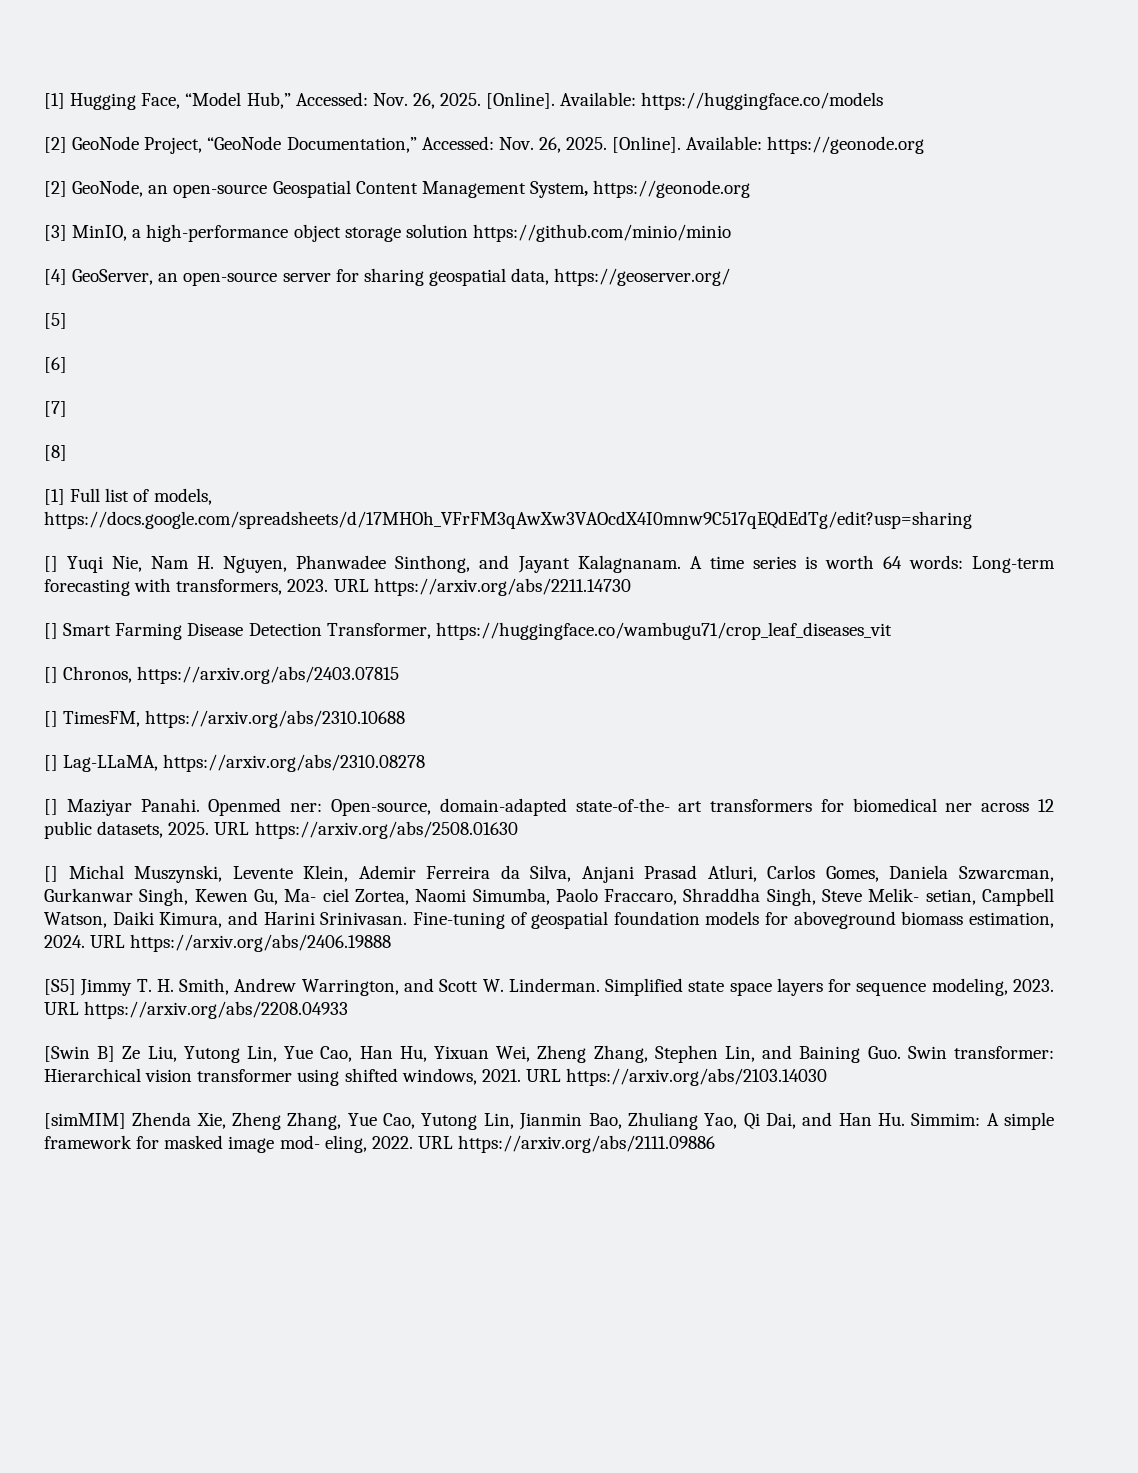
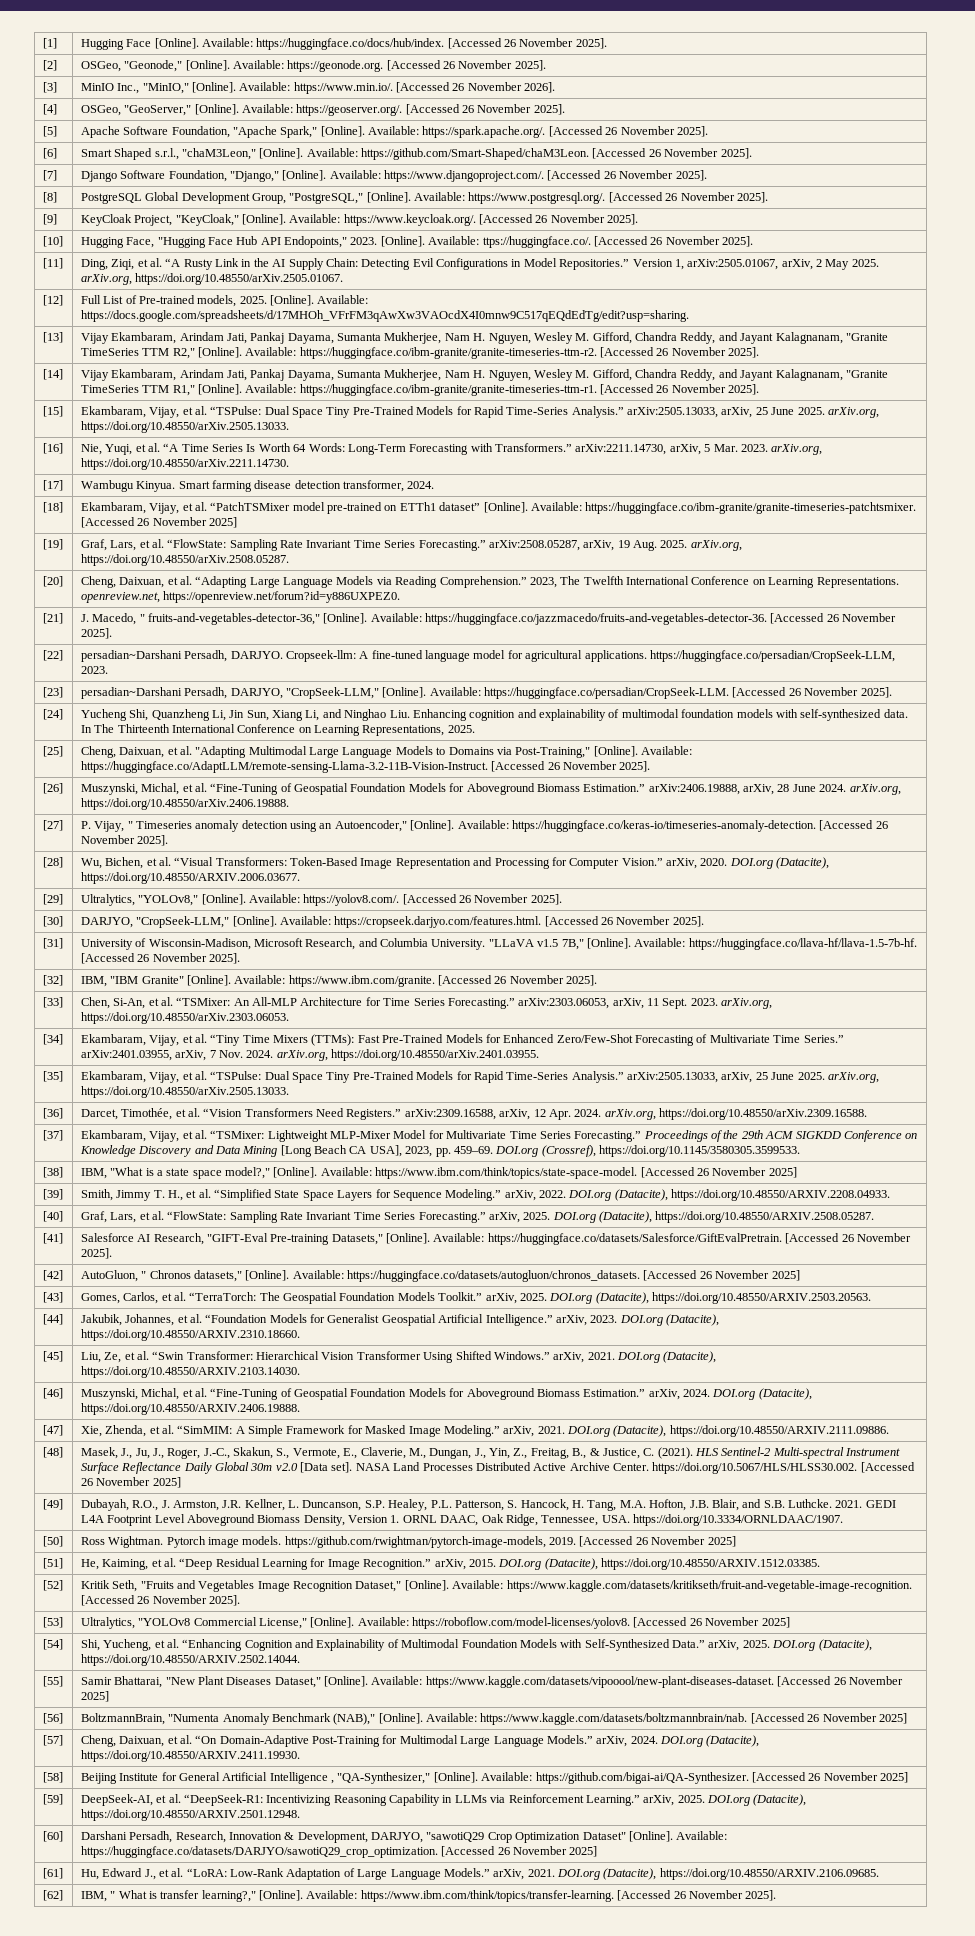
[44,92,884,110] [44,136,925,154] [44,180,751,198] [44,224,731,242] [44,268,731,286] [44,313,67,329] [44,357,67,373] [44,401,67,417] [44,445,67,461] [44,488,212,505] [44,511,972,529] [44,555,1055,573] [44,578,631,596] [44,622,892,640] [44,666,400,684] [44,710,406,728] [44,754,426,772] [44,798,1055,816] [44,821,518,839] [44,865,1054,883] [44,888,1054,906] [44,911,1054,929] [44,934,392,952] [44,978,1055,996] [44,1001,349,1019] [44,1045,1055,1063] [44,1068,828,1086] [44,1112,1055,1130] [44,1135,716,1153] [1] Hugging Face, “Model Hub,” Accessed: Nov. 26, 2025. [Online]. Available: https://huggingface.co/models // [2] GeoNode Project, “GeoNode Documentation,” Accessed: Nov. 26, 2025. [Online]. Available: https://geonode.org // [2] GeoNode, an open-source Geospatial Content Management System, https://geonode.org // [3] MinIO, a high-performance object storage solution https://github.com/minio/minio // [4] GeoServer, an open-source server for sharing geospatial data, https://geoserver.org/ // [5] // [6] // [7] // [8] // [1] Full list of models, https://docs.google.com/spreadsheets/d/17MHOh_VFrFM3qAwXw3VAOcdX4I0mnw9C517qEQdEdTg/edit?usp=sharing // [] Yuqi Nie, Nam H. Nguyen, Phanwadee Sinthong, and Jayant Kalagnanam. A time series is worth 64 words: Long-term forecasting with transformers, 2023. URL https://arxiv.org/abs/2211.14730 // [] Smart Farming Disease Detection Transformer, https://huggingface.co/wambugu71/crop_leaf_diseases_vit // [] Chronos, https://arxiv.org/abs/2403.07815 // [] TimesFM, https://arxiv.org/abs/2310.10688 // [] Lag-LLaMA, https://arxiv.org/abs/2310.08278 // [] Maziyar Panahi. Openmed ner: Open-source, domain-adapted state-of-the- art transformers for biomedical ner across 12 public datasets, 2025. URL https://arxiv.org/abs/2508.01630 // [] Michal Muszynski, Levente Klein, Ademir Ferreira da Silva, Anjani Prasad Atluri, Carlos Gomes, Daniela Szwarcman, Gurkanwar Singh, Kewen Gu, Ma- ciel Zortea, Naomi Simumba, Paolo Fraccaro, Shraddha Singh, Steve Melik- setian, Campbell Watson, Daiki Kimura, and Harini Srinivasan. Fine-tuning of geospatial foundation models for aboveground biomass estimation, 2024. URL https://arxiv.org/abs/2406.19888 // [S5] Jimmy T. H. Smith, Andrew Warrington, and Scott W. Linderman. Simplified state space layers for sequence modeling, 2023. URL https://arxiv.org/abs/2208.04933 // [Swin B] Ze Liu, Yutong Lin, Yue Cao, Han Hu, Yixuan Wei, Zheng Zhang, Stephen Lin, and Baining Guo. Swin transformer: Hierarchical vision transformer using shifted windows, 2021. URL https://arxiv.org/abs/2103.14030 // [simMIM] Zhenda Xie, Zheng Zhang, Yue Cao, Yutong Lin, Jianmin Bao, Zhuliang Yao, Qi Dai, and Han Hu. Simmim: A simple framework for masked image mod- eling, 2022. URL https://arxiv.org/abs/2111.09886 -> [42,38,57,49] [80,38,607,50] [42,60,57,71] [80,60,546,72] [42,82,57,93] [80,82,556,94] [42,104,57,115] [80,104,565,116] [42,126,57,137] [80,126,708,138] [42,148,57,159] [80,148,752,160] [42,170,57,181] [80,170,707,182] [42,192,57,203] [80,192,768,204] [42,214,57,225] [80,214,639,226] [42,236,63,247] [80,236,754,248] [42,258,63,269] [80,258,879,270] [80,273,344,285] [42,295,63,306] [80,295,369,307] [80,310,689,322] [42,332,63,343] [80,332,888,344] [80,347,760,359] [42,369,63,380] [80,369,888,381] [80,384,760,396] [42,406,63,417] [80,406,879,418] [80,421,289,433] [42,443,63,454] [80,443,823,455] [80,458,289,470] [42,480,63,491] [80,480,435,492] [42,502,63,513] [80,502,917,514] [80,517,237,528] [42,539,63,550] [80,539,742,551] [80,554,289,566] [42,576,63,587] [80,576,899,588] [80,591,401,603] [42,613,63,624] [80,613,897,625] [80,628,112,639] [42,650,63,661] [80,650,895,662] [80,666,108,674] [42,687,63,698] [80,687,892,699] [42,709,63,720] [80,709,908,721] [80,724,475,736] [42,746,63,757] [80,746,693,758] [80,761,651,773] [42,783,63,794] [80,783,901,795] [80,798,289,810] [42,820,63,831] [80,820,888,832] [80,835,169,846] [42,857,63,868] [80,857,830,869] [80,872,300,884] [42,894,63,905] [80,894,562,906] [42,916,63,927] [80,916,704,928] [42,938,63,949] [80,938,917,950] [80,953,240,964] [42,975,63,986] [80,975,598,987] [42,997,63,1008] [80,997,773,1009] [80,1012,289,1024] [42,1034,63,1045] [80,1034,844,1046] [80,1049,540,1061] [42,1071,63,1082] [80,1071,879,1083] [80,1086,289,1098] [42,1108,63,1119] [80,1108,868,1120] [42,1130,63,1141] [80,1130,918,1142] [79,1145,801,1157] [42,1167,63,1178] [80,1167,797,1179] [42,1189,63,1200] [80,1189,891,1201] [42,1211,63,1222] [80,1211,875,1223] [42,1233,63,1244] [80,1233,911,1245] [80,1248,112,1259] [42,1270,63,1281] [80,1270,800,1282] [42,1292,63,1303] [80,1292,872,1304] [42,1314,63,1325] [80,1314,720,1326] [80,1329,300,1341] [42,1351,63,1362] [80,1351,717,1363] [80,1366,300,1378] [42,1388,63,1399] [80,1388,812,1400] [80,1403,300,1415] [42,1425,63,1436] [80,1425,889,1437] [42,1447,63,1458] [80,1447,901,1459] [80,1462,915,1474] [80,1477,181,1488] [42,1499,63,1510] [80,1499,896,1511] [80,1514,844,1526] [42,1536,63,1547] [80,1536,736,1548] [42,1558,63,1569] [80,1558,821,1570] [42,1580,63,1591] [80,1580,912,1592] [80,1595,240,1606] [42,1617,63,1628] [80,1617,790,1629] [42,1639,63,1650] [80,1639,872,1651] [80,1654,300,1666] [42,1676,63,1687] [80,1676,903,1688] [80,1691,109,1702] [42,1713,63,1724] [80,1713,907,1725] [42,1735,63,1746] [80,1735,760,1747] [80,1750,300,1762] [42,1772,63,1783] [80,1772,909,1784] [42,1794,63,1805] [80,1794,807,1806] [80,1809,300,1821] [42,1831,63,1842] [80,1831,728,1843] [80,1846,598,1858] [42,1868,63,1879] [80,1868,879,1880] [42,1890,63,1901] [80,1890,777,1902] [1] | Hugging Face [Online]. Available: https://huggingface.co/docs/hub/index. [Accessed 26 November 2025]. // [2] | OSGeo, "Geonode," [Online]. Available: https://geonode.org. [Accessed 26 November 2025]. // [3] | MinIO Inc., "MinIO," [Online]. Available: https://www.min.io/. [Accessed 26 November 2026]. // [4] | OSGeo, "GeoServer," [Online]. Available: https://geoserver.org/. [Accessed 26 November 2025]. // [5] | Apache Software Foundation, "Apache Spark," [Online]. Available: https://spark.apache.org/. [Accessed 26 November 2025]. // [6] | Smart Shaped s.r.l., "chaM3Leon," [Online]. Available: https://github.com/Smart-Shaped/chaM3Leon. [Accessed 26 November 2025]. // [7] | Django Software Foundation, "Django," [Online]. Available: https://www.djangoproject.com/. [Accessed 26 November 2025]. // [8] | PostgreSQL Global Development Group, "PostgreSQL," [Online]. Available: https://www.postgresql.org/. [Accessed 26 November 2025]. // [9] | KeyCloak Project, "KeyCloak," [Online]. Available: https://www.keycloak.org/. [Accessed 26 November 2025]. // [10] | Hugging Face, "Hugging Face Hub API Endopoints," 2023. [Online]. Available: ttps://huggingface.co/. [Accessed 26 November 2025]. // [11] | Ding, Ziqi, et al. “A Rusty Link in the AI Supply Chain: Detecting Evil Configurations in Model Repositories.” Version 1, arXiv:2505.01067, arXiv, 2 May 2025. arXiv.org, https://doi.org/10.48550/arXiv.2505.01067. // [12] | Full List of Pre-trained models, 2025. [Online]. Available: https://docs.google.com/spreadsheets/d/17MHOh_VFrFM3qAwXw3VAOcdX4I0mnw9C517qEQdEdTg/edit?usp=sharing. // [13] | Vijay Ekambaram, Arindam Jati, Pankaj Dayama, Sumanta Mukherjee, Nam H. Nguyen, Wesley M. Gifford, Chandra Reddy, and Jayant Kalagnanam, "Granite TimeSeries TTM R2," [Online]. Available: https://huggingface.co/ibm-granite/granite-timeseries-ttm-r2. [Accessed 26 November 2025]. // [14] | Vijay Ekambaram, Arindam Jati, Pankaj Dayama, Sumanta Mukherjee, Nam H. Nguyen, Wesley M. Gifford, Chandra Reddy, and Jayant Kalagnanam, "Granite TimeSeries TTM R1," [Online]. Available: https://huggingface.co/ibm-granite/granite-timeseries-ttm-r1. [Accessed 26 November 2025]. // [15] | Ekambaram, Vijay, et al. “TSPulse: Dual Space Tiny Pre-Trained Models for Rapid Time-Series Analysis.” arXiv:2505.13033, arXiv, 25 June 2025. arXiv.org, https://doi.org/10.48550/arXiv.2505.13033. // [16] | Nie, Yuqi, et al. “A Time Series Is Worth 64 Words: Long-Term Forecasting with Transformers.” arXiv:2211.14730, arXiv, 5 Mar. 2023. arXiv.org, https://doi.org/10.48550/arXiv.2211.14730. // [17] | Wambugu Kinyua. Smart farming disease detection transformer, 2024. // [18] | Ekambaram, Vijay, et al. “PatchTSMixer model pre-trained on ETTh1 dataset” [Online]. Available: https://huggingface.co/ibm-granite/granite-timeseries-patchtsmixer. [Accessed 26 November 2025] // [19] | Graf, Lars, et al. “FlowState: Sampling Rate Invariant Time Series Forecasting.” arXiv:2508.05287, arXiv, 19 Aug. 2025. arXiv.org, https://doi.org/10.48550/arXiv.2508.05287. // [20] | Cheng, Daixuan, et al. “Adapting Large Language Models via Reading Comprehension.” 2023, The Twelfth International Conference on Learning Representations. openreview.net, https://openreview.net/forum?id=y886UXPEZ0. // [21] | J. Macedo, " fruits-and-vegetables-detector-36," [Online]. Available: https://huggingface.co/jazzmacedo/fruits-and-vegetables-detector-36. [Accessed 26 November 2025]. // [22] | persadian~Darshani Persadh, DARJYO. Cropseek-llm: A fine-tuned language model for agricultural applications. https://huggingface.co/persadian/CropSeek-LLM, 2023. // [23] | persadian~Darshani Persadh, DARJYO, "CropSeek-LLM," [Online]. Available: https://huggingface.co/persadian/CropSeek-LLM. [Accessed 26 November 2025]. // [24] | Yucheng Shi, Quanzheng Li, Jin Sun, Xiang Li, and Ninghao Liu. Enhancing cognition and explainability of multimodal foundation models with self-synthesized data. In The Thirteenth International Conference on Learning Representations, 2025. // [25] | Cheng, Daixuan, et al. "Adapting Multimodal Large Language Models to Domains via Post-Training," [Online]. Available: https://huggingface.co/AdaptLLM/remote-sensing-Llama-3.2-11B-Vision-Instruct. [Accessed 26 November 2025]. // [26] | Muszynski, Michal, et al. “Fine-Tuning of Geospatial Foundation Models for Aboveground Biomass Estimation.” arXiv:2406.19888, arXiv, 28 June 2024. arXiv.org, https://doi.org/10.48550/arXiv.2406.19888. // [27] | P. Vijay, " Timeseries anomaly detection using an Autoencoder," [Online]. Available: https://huggingface.co/keras-io/timeseries-anomaly-detection. [Accessed 26 November 2025]. // [28] | Wu, Bichen, et al. “Visual Transformers: Token-Based Image Representation and Processing for Computer Vision.” arXiv, 2020. DOI.org (Datacite), https://doi.org/10.48550/ARXIV.2006.03677. // [29] | Ultralytics, "YOLOv8," [Online]. Available: https://yolov8.com/. [Accessed 26 November 2025]. // [30] | DARJYO, "CropSeek-LLM," [Online]. Available: https://cropseek.darjyo.com/features.html. [Accessed 26 November 2025]. // [31] | University of Wisconsin-Madison, Microsoft Research, and Columbia University. "LLaVA v1.5 7B," [Online]. Available: https://huggingface.co/llava-hf/llava-1.5-7b-hf. [Accessed 26 November 2025]. // [32] | IBM, "IBM Granite" [Online]. Available: https://www.ibm.com/granite. [Accessed 26 November 2025]. // [33] | Chen, Si-An, et al. “TSMixer: An All-MLP Architecture for Time Series Forecasting.” arXiv:2303.06053, arXiv, 11 Sept. 2023. arXiv.org, https://doi.org/10.48550/arXiv.2303.06053. // [34] | Ekambaram, Vijay, et al. “Tiny Time Mixers (TTMs): Fast Pre-Trained Models for Enhanced Zero/Few-Shot Forecasting of Multivariate Time Series.” arXiv:2401.03955, arXiv, 7 Nov. 2024. arXiv.org, https://doi.org/10.48550/arXiv.2401.03955. // [35] | Ekambaram, Vijay, et al. “TSPulse: Dual Space Tiny Pre-Trained Models for Rapid Time-Series Analysis.” arXiv:2505.13033, arXiv, 25 June 2025. arXiv.org, https://doi.org/10.48550/arXiv.2505.13033. // [36] | Darcet, Timothée, et al. “Vision Transformers Need Registers.” arXiv:2309.16588, arXiv, 12 Apr. 2024. arXiv.org, https://doi.org/10.48550/arXiv.2309.16588. // [37] | Ekambaram, Vijay, et al. “TSMixer: Lightweight MLP-Mixer Model for Multivariate Time Series Forecasting.” Proceedings of the 29th ACM SIGKDD Conference on Knowledge Discovery and Data Mining [Long Beach CA USA], 2023, pp. 459–69. DOI.org (Crossref), https://doi.org/10.1145/3580305.3599533. // [38] | IBM, "What is a state space model?," [Online]. Available: https://www.ibm.com/think/topics/state-space-model. [Accessed 26 November 2025] // [39] | Smith, Jimmy T. H., et al. “Simplified State Space Layers for Sequence Modeling.” arXiv, 2022. DOI.org (Datacite), https://doi.org/10.48550/ARXIV.2208.04933. // [40] | Graf, Lars, et al. “FlowState: Sampling Rate Invariant Time Series Forecasting.” arXiv, 2025. DOI.org (Datacite), https://doi.org/10.48550/ARXIV.2508.05287. // [41] | Salesforce AI Research, "GIFT-Eval Pre-training Datasets," [Online]. Available: https://huggingface.co/datasets/Salesforce/GiftEvalPretrain. [Accessed 26 November 2025]. // [42] | AutoGluon, " Chronos datasets," [Online]. Available: https://huggingface.co/datasets/autogluon/chronos_datasets. [Accessed 26 November 2025] // [43] | Gomes, Carlos, et al. “TerraTorch: The Geospatial Foundation Models Toolkit.” arXiv, 2025. DOI.org (Datacite), https://doi.org/10.48550/ARXIV.2503.20563. // [44] | Jakubik, Johannes, et al. “Foundation Models for Generalist Geospatial Artificial Intelligence.” arXiv, 2023. DOI.org (Datacite), https://doi.org/10.48550/ARXIV.2310.18660. // [45] | Liu, Ze, et al. “Swin Transformer: Hierarchical Vision Transformer Using Shifted Windows.” arXiv, 2021. DOI.org (Datacite), https://doi.org/10.48550/ARXIV.2103.14030. // [46] | Muszynski, Michal, et al. “Fine-Tuning of Geospatial Foundation Models for Aboveground Biomass Estimation.” arXiv, 2024. DOI.org (Datacite), https://doi.org/10.48550/ARXIV.2406.19888. // [47] | Xie, Zhenda, et al. “SimMIM: A Simple Framework for Masked Image Modeling.” arXiv, 2021. DOI.org (Datacite), https://doi.org/10.48550/ARXIV.2111.09886. // [48] | Masek, J., Ju, J., Roger, J.-C., Skakun, S., Vermote, E., Claverie, M., Dungan, J., Yin, Z., Freitag, B., & Justice, C. (2021). HLS Sentinel-2 Multi-spectral Instrument Surface Reflectance Daily Global 30m v2.0 [Data set]. NASA Land Processes Distributed Active Archive Center. https://doi.org/10.5067/HLS/HLSS30.002. [Accessed 26 November 2025] // [49] | Dubayah, R.O., J. Armston, J.R. Kellner, L. Duncanson, S.P. Healey, P.L. Patterson, S. Hancock, H. Tang, M.A. Hofton, J.B. Blair, and S.B. Luthcke. 2021. GEDI L4A Footprint Level Aboveground Biomass Density, Version 1. ORNL DAAC, Oak Ridge, Tennessee, USA. https://doi.org/10.3334/ORNLDAAC/1907. // [50] | Ross Wightman. Pytorch image models. https://github.com/rwightman/pytorch-image-models, 2019. [Accessed 26 November 2025] // [51] | He, Kaiming, et al. “Deep Residual Learning for Image Recognition.” arXiv, 2015. DOI.org (Datacite), https://doi.org/10.48550/ARXIV.1512.03385. // [52] | Kritik Seth, "Fruits and Vegetables Image Recognition Dataset," [Online]. Available: https://www.kaggle.com/datasets/kritikseth/fruit-and-vegetable-image-recognition. [Accessed 26 November 2025]. // [53] | Ultralytics, "YOLOv8 Commercial License," [Online]. Available: https://roboflow.com/model-licenses/yolov8. [Accessed 26 November 2025] // [54] | Shi, Yucheng, et al. “Enhancing Cognition and Explainability of Multimodal Foundation Models with Self-Synthesized Data.” arXiv, 2025. DOI.org (Datacite), https://doi.org/10.48550/ARXIV.2502.14044. // [55] | Samir Bhattarai, "New Plant Diseases Dataset," [Online]. Available: https://www.kaggle.com/datasets/vipooool/new-plant-diseases-dataset. [Accessed 26 November 2025] // [56] | BoltzmannBrain, "Numenta Anomaly Benchmark (NAB)," [Online]. Available: https://www.kaggle.com/datasets/boltzmannbrain/nab. [Accessed 26 November 2025] // [57] | Cheng, Daixuan, et al. “On Domain-Adaptive Post-Training for Multimodal Large Language Models.” arXiv, 2024. DOI.org (Datacite), https://doi.org/10.48550/ARXIV.2411.19930. // [58] | Beijing Institute for General Artificial Intelligence , "QA-Synthesizer," [Online]. Available: https://github.com/bigai-ai/QA-Synthesizer. [Accessed 26 November 2025] // [59] | DeepSeek-AI, et al. “DeepSeek-R1: Incentivizing Reasoning Capability in LLMs via Reinforcement Learning.” arXiv, 2025. DOI.org (Datacite), https://doi.org/10.48550/ARXIV.2501.12948. // [60] | Darshani Persadh, Research, Innovation & Development, DARJYO, "sawotiQ29 Crop Optimization Dataset" [Online]. Available: https://huggingface.co/datasets/DARJYO/sawotiQ29_crop_optimization. [Accessed 26 November 2025] // [61] | Hu, Edward J., et al. “LoRA: Low-Rank Adaptation of Large Language Models.” arXiv, 2021. DOI.org (Datacite), https://doi.org/10.48550/ARXIV.2106.09685. // [62] | IBM, " What is transfer learning?," [Online]. Available: https://www.ibm.com/think/topics/transfer-learning. [Accessed 26 November 2025].

